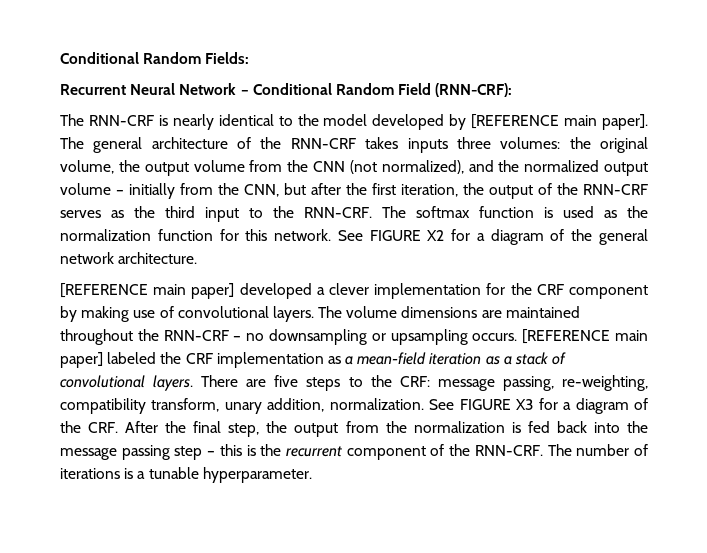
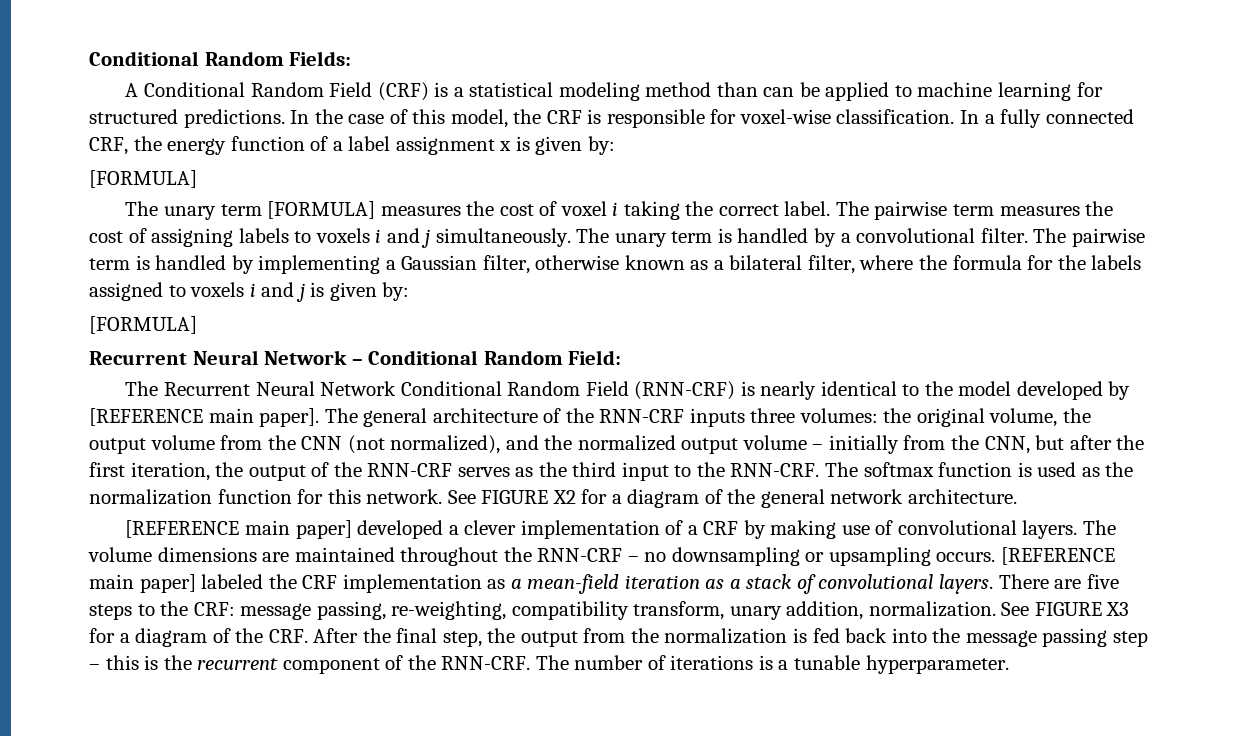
(250, 58) none -> [125,82,1103,101] [89,109,1134,128] [89,136,615,155] [89,170,197,188] [125,201,1114,220] [89,228,1145,248] [89,255,1142,274] [89,282,410,302] [89,316,197,334] // A Conditional Random Field (CRF) is a statistical modeling method than can be applied to machine learning for structured predictions. In the case of this model, the CRF is responsible for voxel-wise classification. In a fully connected CRF, the energy function of a label assignment x is given by: // [FORMULA] // The unary term [FORMULA] measures the cost of voxel i taking the correct label. The pairwise term measures the cost of assigning labels to voxels i and j simultaneously. The unary term is handled by a convolutional filter. The pairwise term is handled by implementing a Gaussian filter, otherwise known as a bilateral filter, where the formula for the labels assigned to voxels i and j is given by: // [FORMULA]
[398,83,513,97] [60,114,154,126] Field (RNN-CRF): // The RNN-CRF -> [568,350,622,365] [125,381,736,400] Field: // The Recurrent Neural Network Conditional Random Field (RNN-CRF)
[365,137,399,149] takes -> (685, 416) none
[486,283,648,299] for the CRF component -> [665,520,739,535] of a CRF

